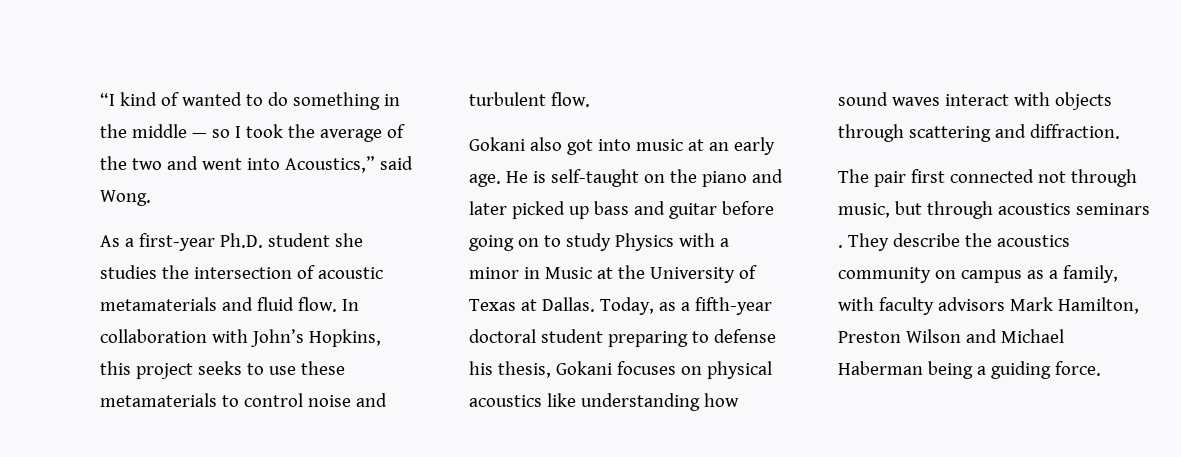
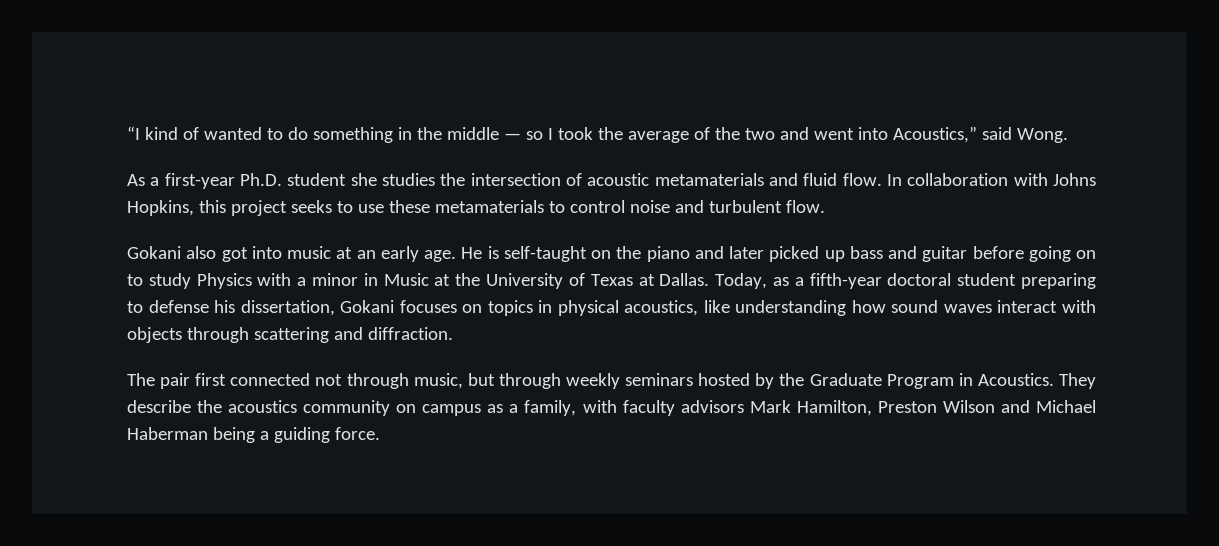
[250,329,304,347] John’s -> [1053,173,1097,186] Johns
[497,361,551,378] thesis, -> [240,300,335,316] dissertation,
[706,361,772,379] [469,395,542,407] physical acoustics -> [487,300,699,316] topics in physical acoustics,
[997,203,1150,215] [838,245,843,248] acoustics seminars . -> [565,373,1054,389] weekly seminars hosted by the Graduate Program in Acoustics.

